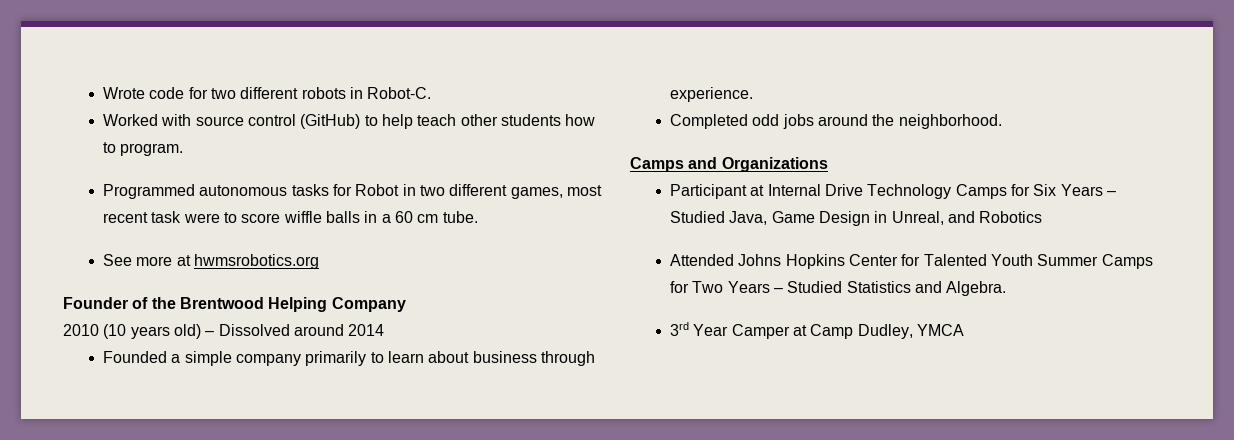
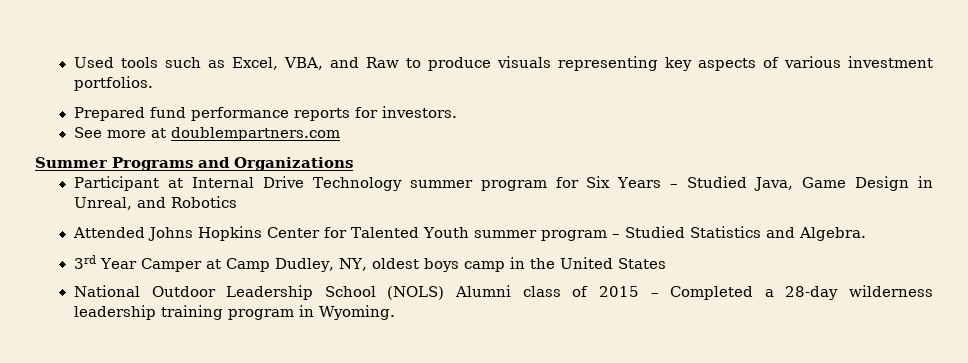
[103,87,432,99] [103,114,596,129] [103,142,184,156] [103,184,602,199] [103,211,478,223] [103,254,320,269] [63,297,406,312] [63,324,385,339] [103,351,595,366] [670,87,754,102] [670,114,1002,129] [630,157,684,172] Wrote code for two different robots in Robot-C. // Worked with source control (GitHub) to help teach other students how to program. // Programmed autonomous tasks for Robot in two different games, most recent task were to score wiffle balls in a 60 cm tube. // See more at hwmsrobotics.org // Founder of the Brentwood Helping Company // 2010 (10 years old) – Dissolved around 2014 // Founded a simple company primarily to learn about business through experience. // Completed odd jobs around the neighborhood. // Camps -> [73,56,933,71] [73,76,153,91] [73,106,457,121] [73,127,340,141] [35,157,193,171] Used tools such as Excel, VBA, and Raw to produce visuals representing key aspects of various investment portfolios. // Prepared fund performance reports for investors. // See more at doublempartners.com // Summer Programs
[955,184,1007,199] Camps -> [409,180,547,191] summer program
[1037,254,1153,269] [670,281,770,293] Summer Camps for Two Years -> [473,230,607,241] summer program
[917,324,965,336] YMCA -> [338,257,666,272] [73,285,934,300] [73,305,395,320] NY, oldest boys camp in the United States // National Outdoor Leadership School (NOLS) Alumni class of 2015 – Completed a 28-day wilderness leadership training program in Wyoming.

